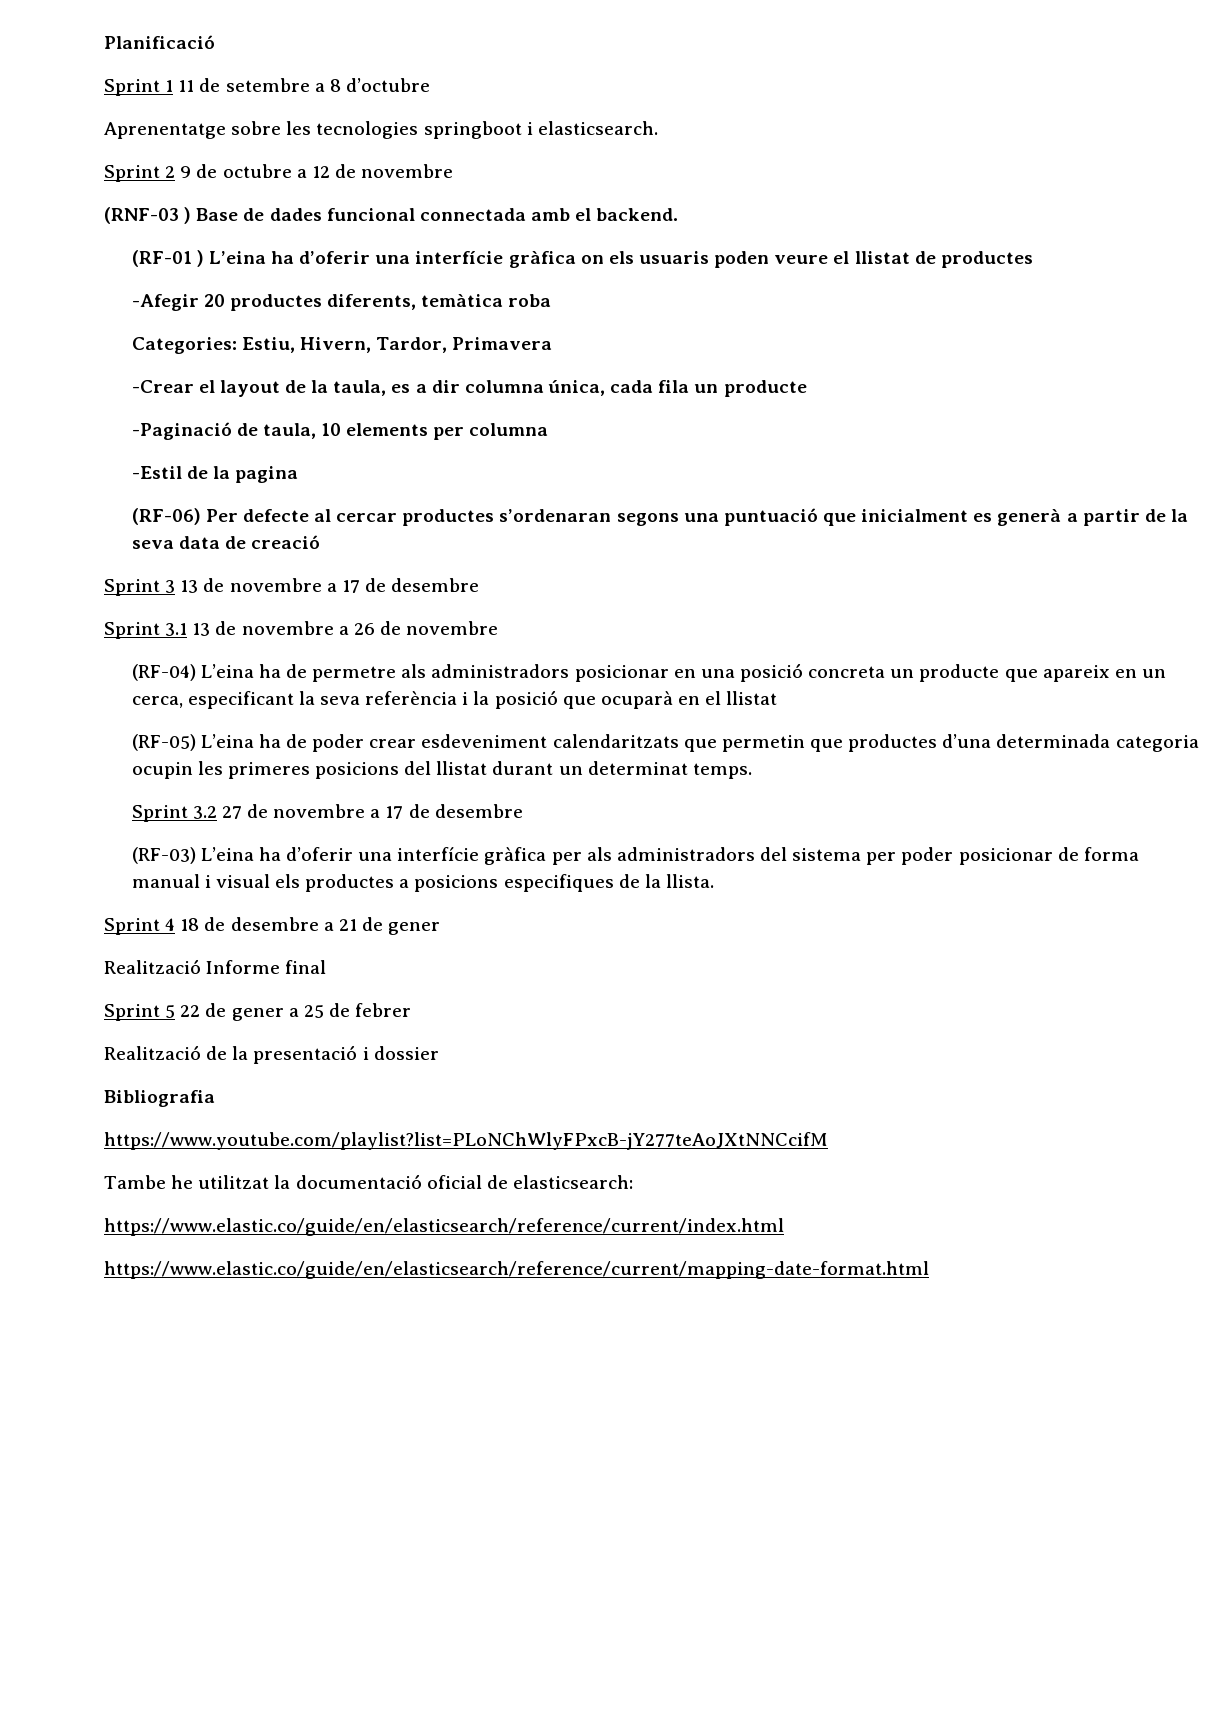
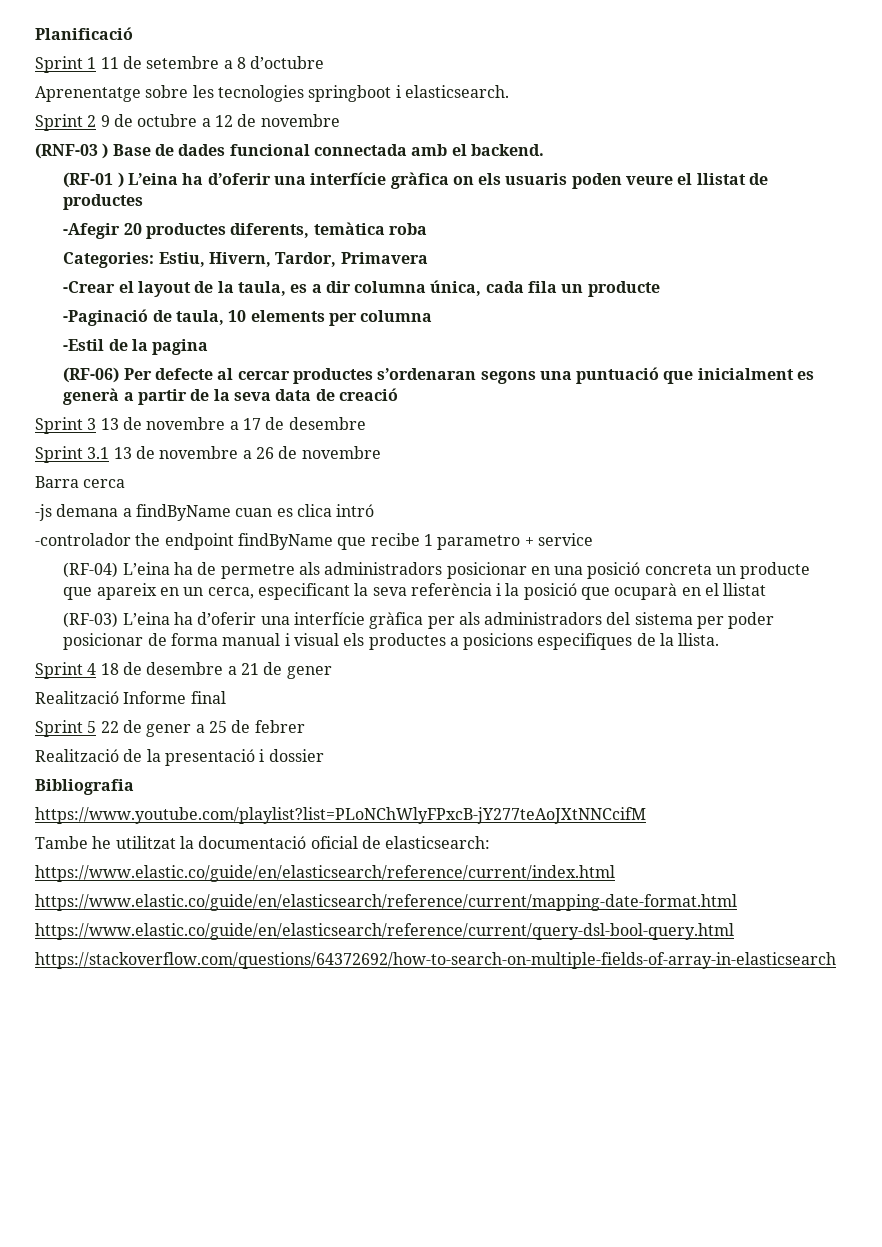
(499, 628) none -> [35,476,126,488] [35,504,375,521] [35,533,593,550] // Barra cerca // -js demana a findByName cuan es clica intró // -controlador the endpoint findByName que recibe 1 parametro + service
[131,734,1199,752] [131,761,752,779] [131,804,523,822] // (RF-05) L’eina ha de poder crear esdeveniment calendaritzats que permetin que productes d’una determinada categoria ocupin les primeres posicions del llistat durant un determinat temps. // Sprint 3.2 27 de novembre a 17 de desembre -> (767, 589) none
(929, 1270) none -> [35,923,734,940] [35,952,836,969] // https://www.elastic.co/guide/en/elasticsearch/reference/current/query-dsl-bool-query.html // https://stackoverflow.com/questions/64372692/how-to-search-on-multiple-fields-of-array-in-elasticsearch

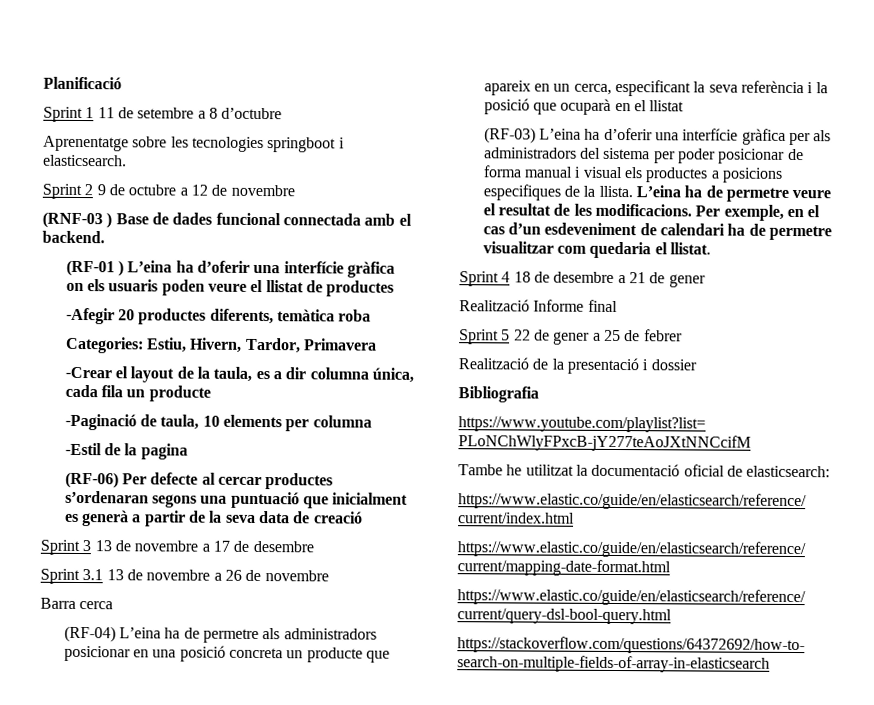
[35,504,375,521] [35,533,593,550] // -js demana a findByName cuan es clica intró // -controlador the endpoint findByName que recibe 1 parametro + service -> (114, 605) none
(720, 639) none -> [635,185,832,202] [482,203,821,221] [482,222,832,241] [482,241,711,259] L’eina ha de permetre veure el resultat de les modificacions. Per exemple, en el cas d’un esdeveniment de calendari ha de permetre visualitzar com quedaria el llistat.

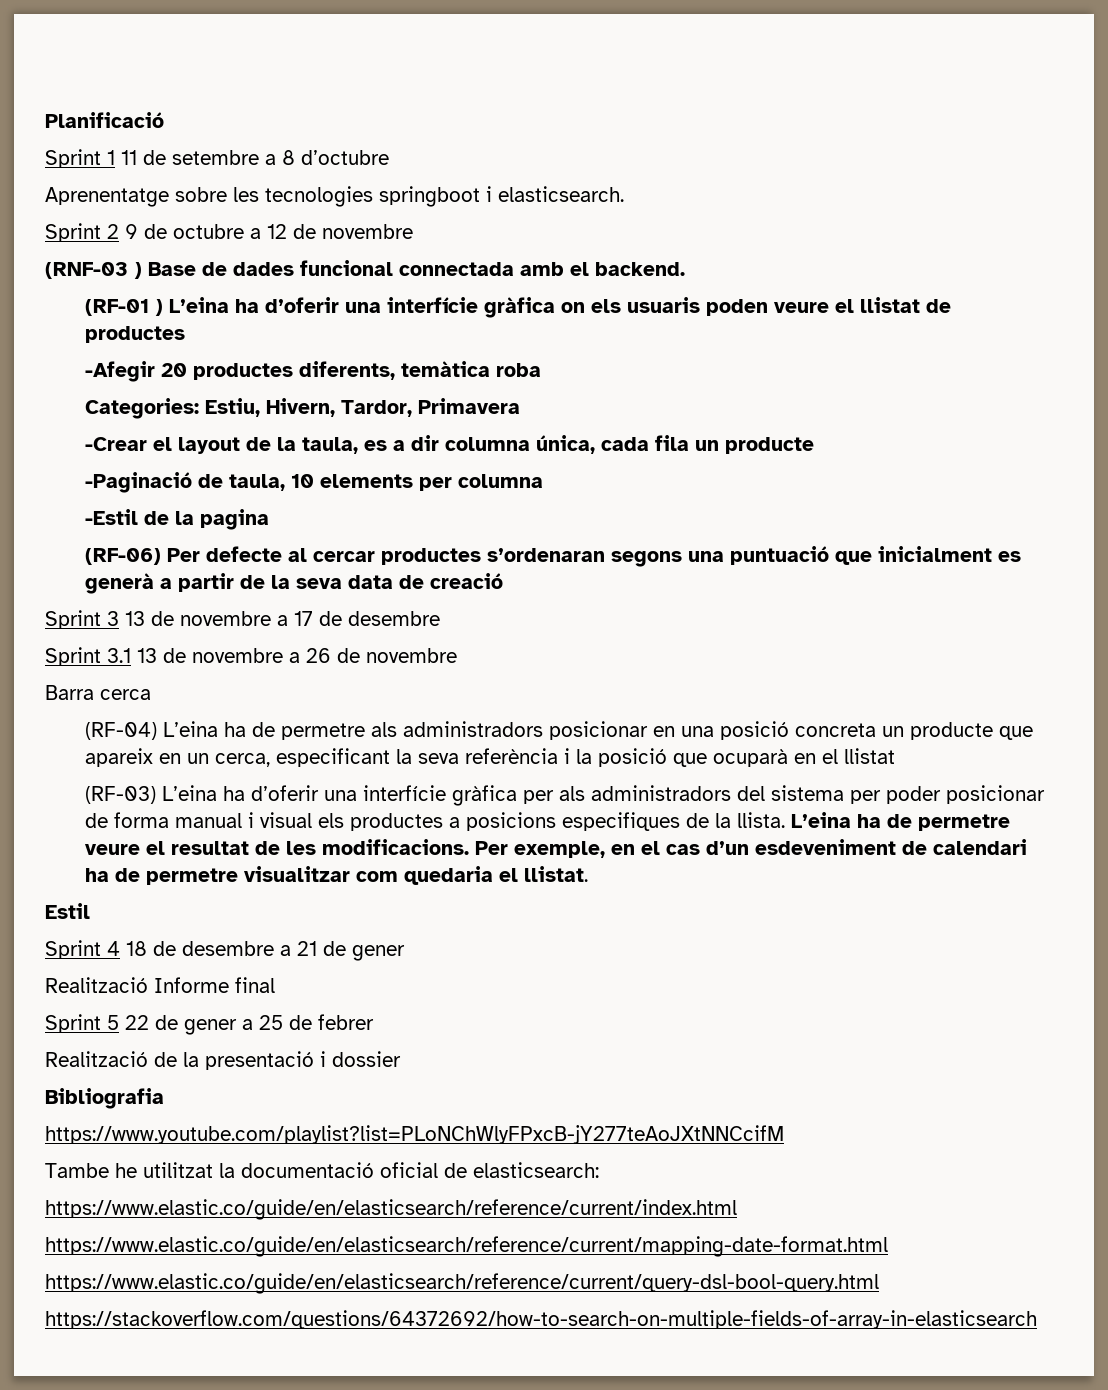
(711, 248) none -> [45,903,90,919] // Estil

